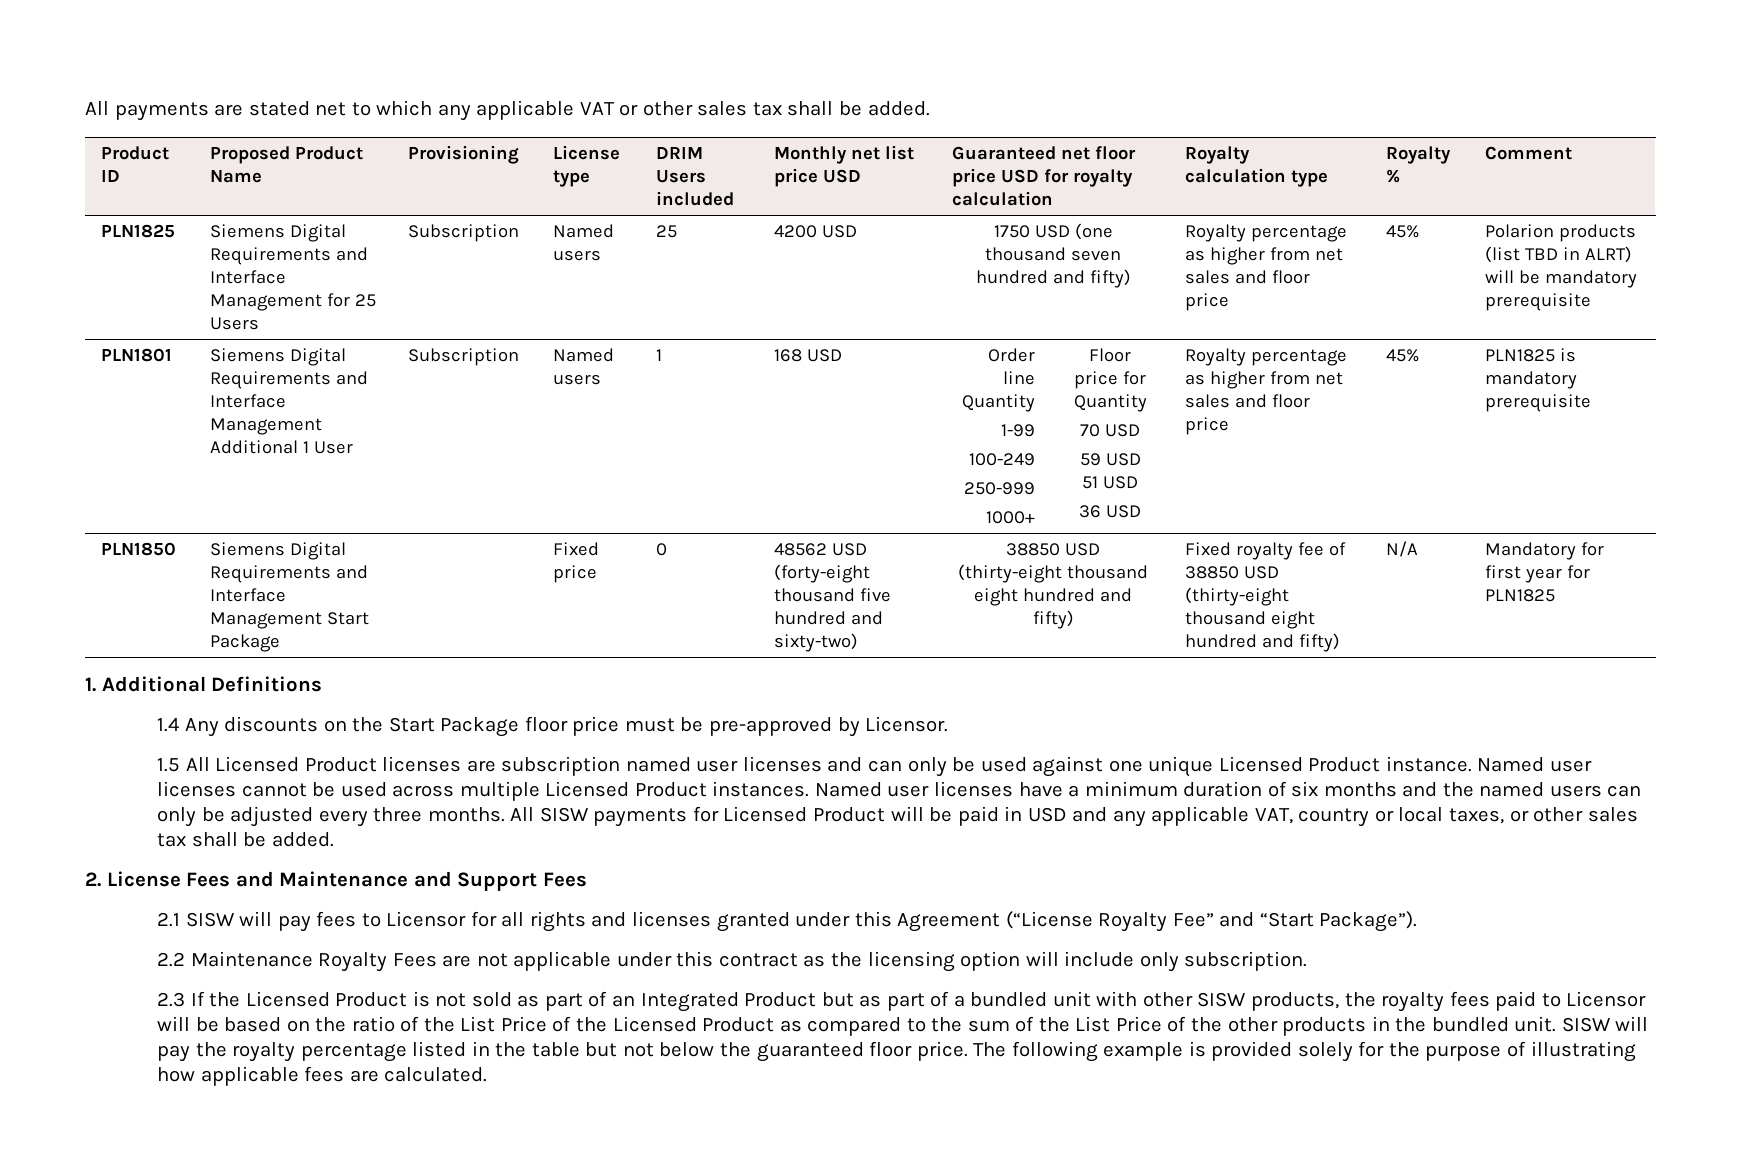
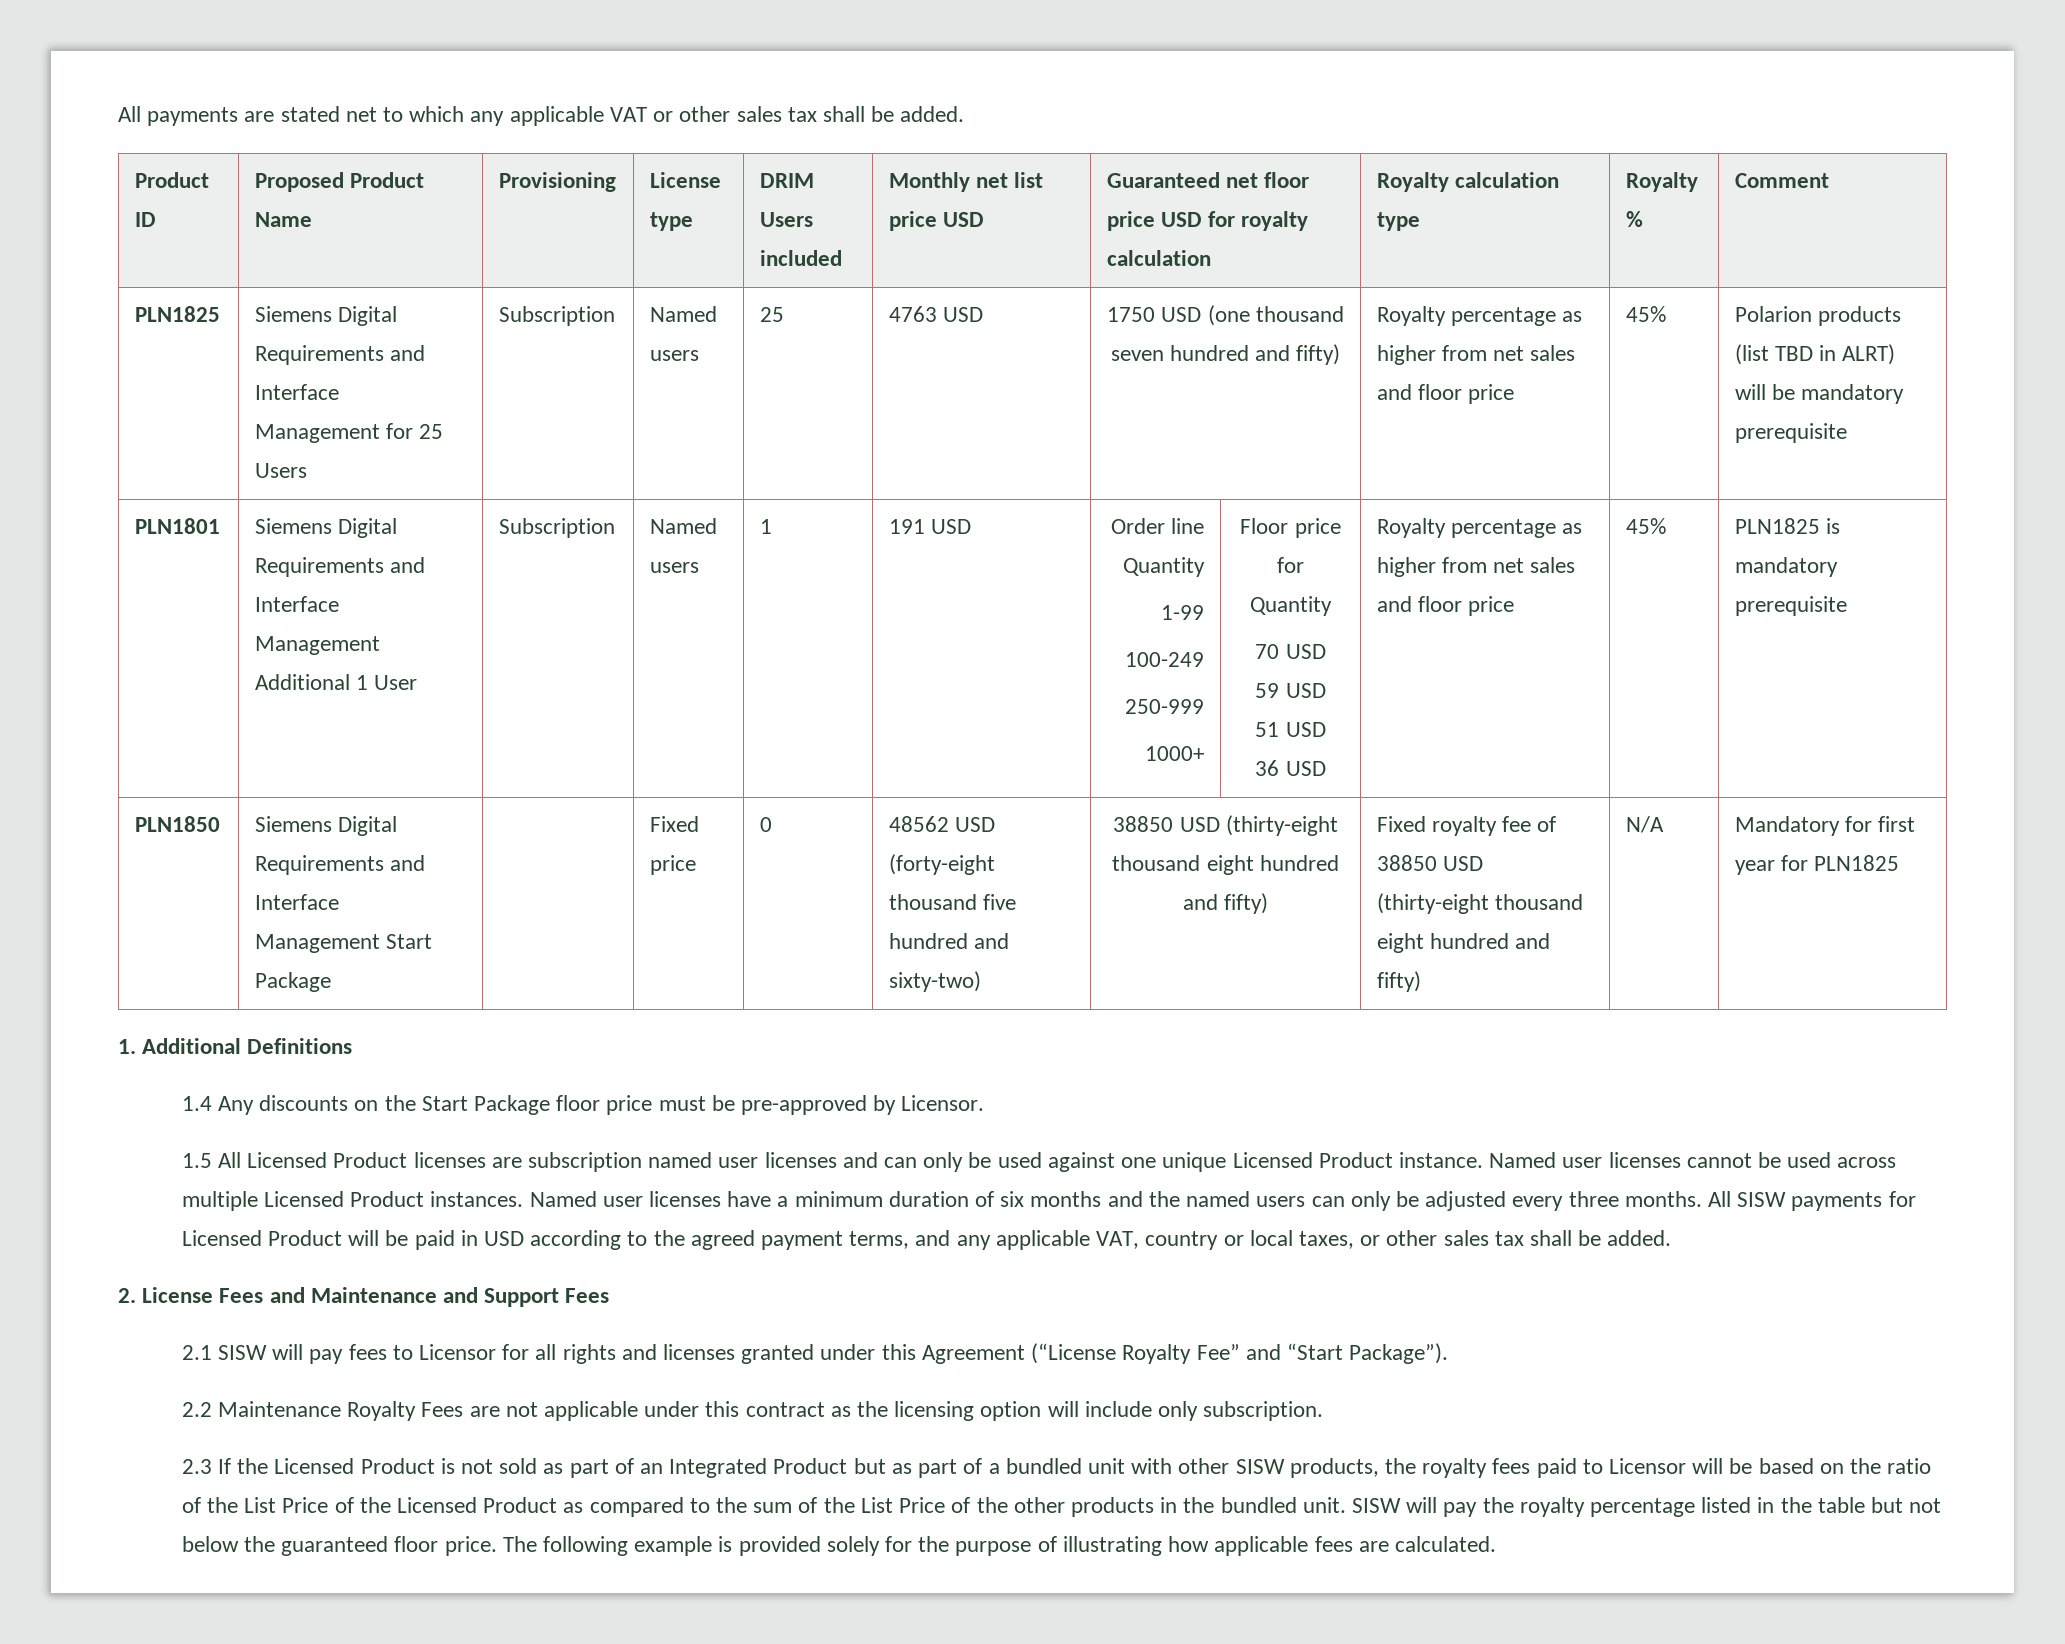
[774,225,818,238] 4200 -> [888,306,937,322] 4763
[774,349,803,362] 168 -> [888,519,925,534] 191
(1067, 814) none -> [530,1230,910,1250] according to the agreed payment terms,

